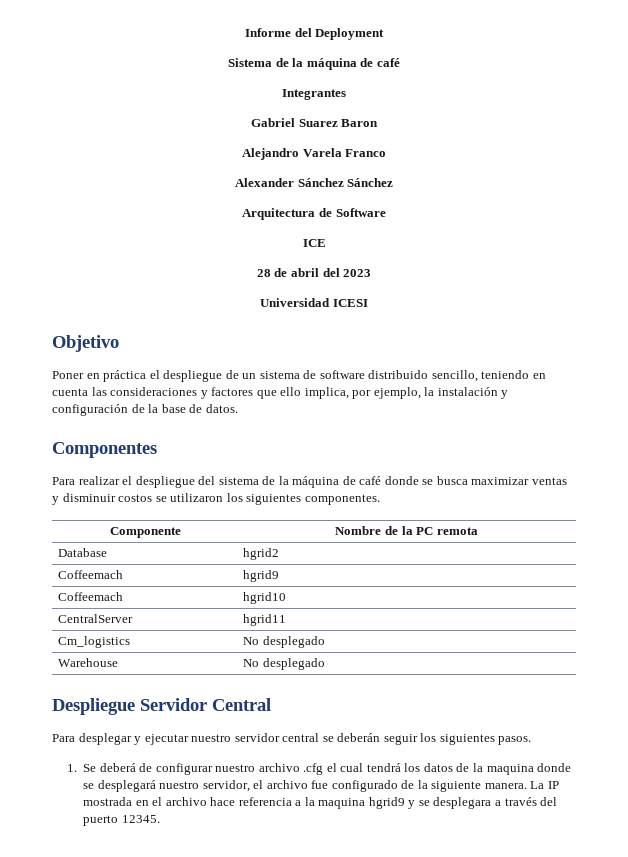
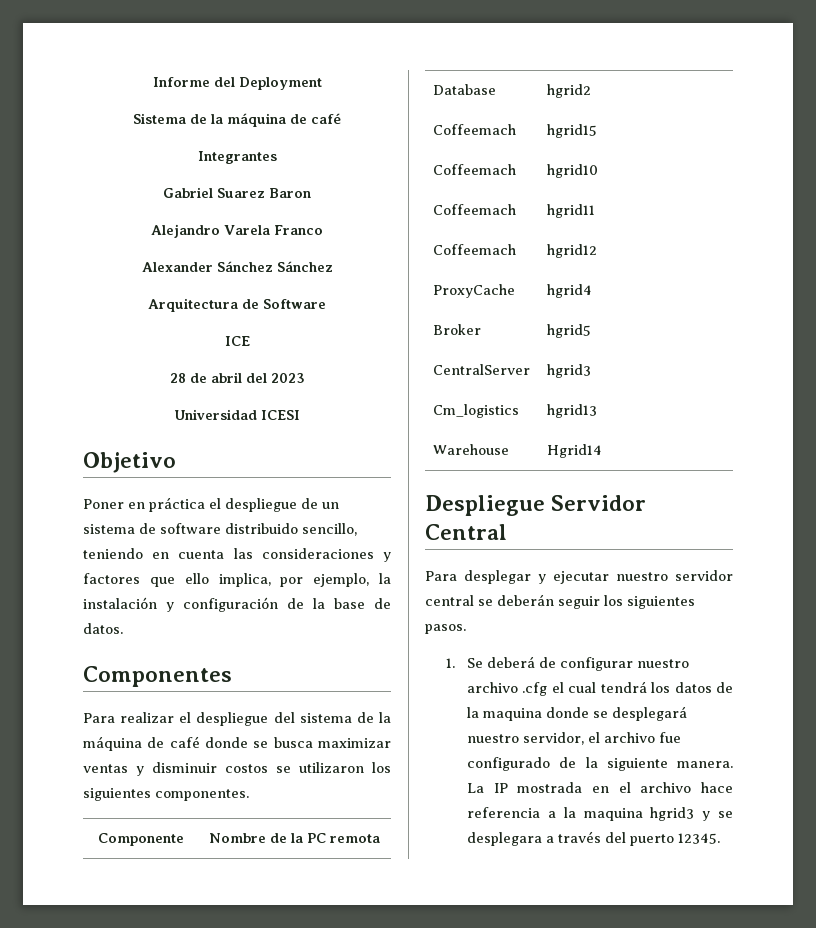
[243,570,280,582] hgrid9 -> [547,124,598,138] hgrid15
[58,614,134,623] CentralServer -> [433,204,517,215] Coffeemach
(287, 620) none -> [433,244,517,255] [547,244,598,258] [433,284,516,298] [547,284,593,298] [433,324,482,335] [547,324,592,338] [433,364,531,375] [547,364,592,378] // Coffeemach | hgrid12 // ProxyCache | hgrid4 // Broker | hgrid5 // CentralServer | hgrid3
[243,636,325,648] No desplegado -> [547,404,598,418] hgrid13
[243,658,325,670] No desplegado -> [547,444,603,458] Hgrid14
[368,797,405,809] hgrid9 -> [650,807,695,821] hgrid3

